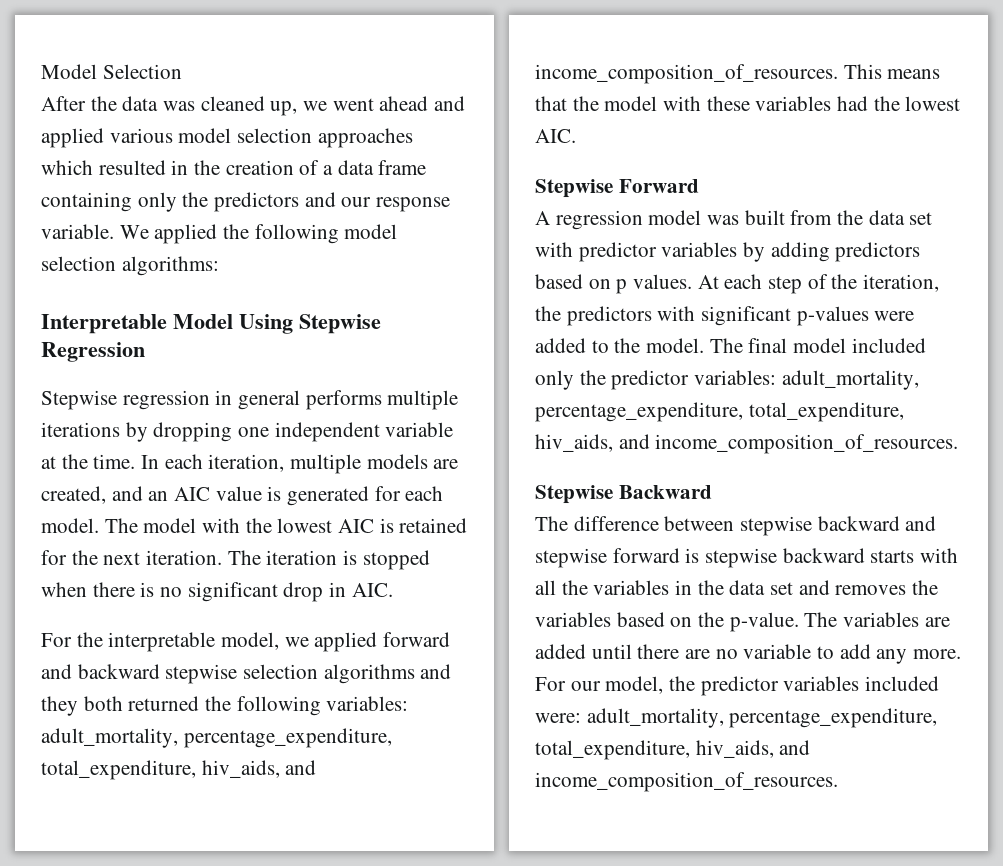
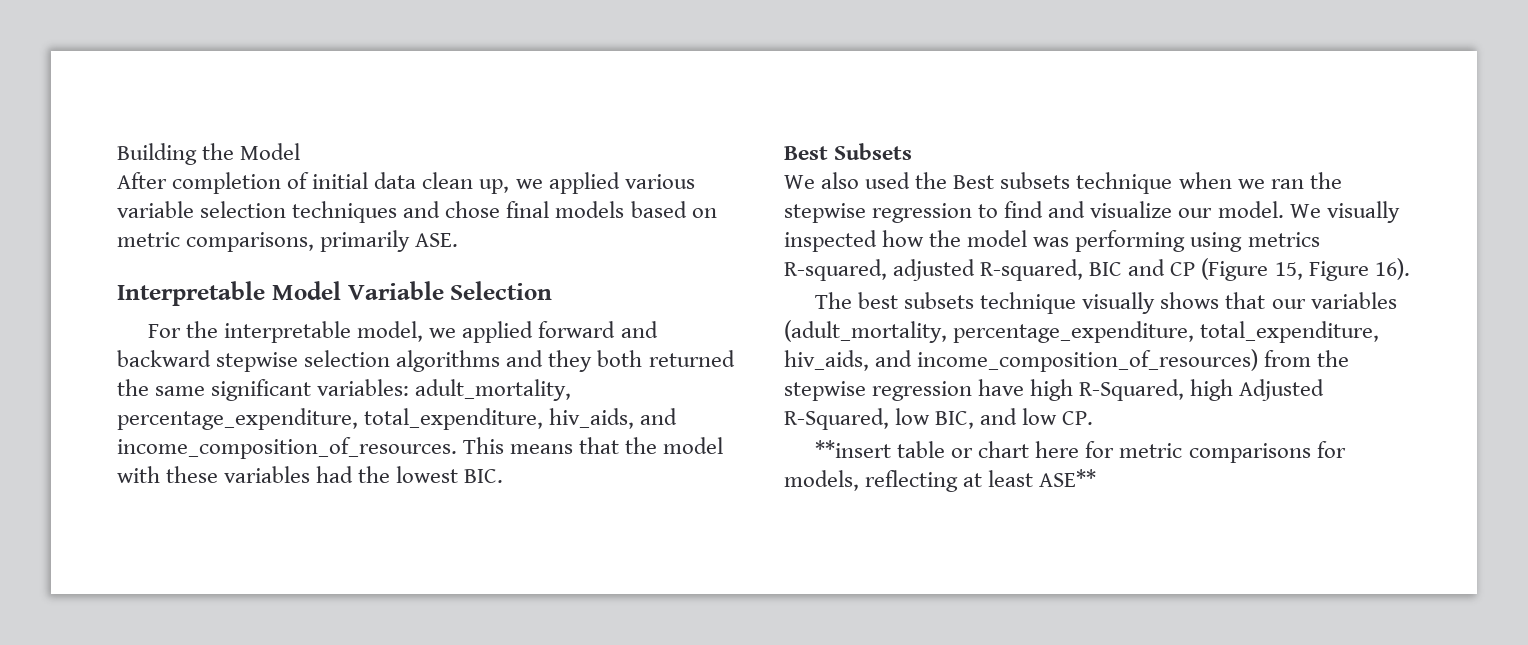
[41,64,182,79] Model Selection -> [117,143,301,165] Building the Model
[90,96,466,116] [41,128,413,148] [41,160,427,175] [41,192,451,212] [41,224,398,244] [41,256,219,276] [41,314,381,334] [41,342,145,362] [41,390,459,410] [41,422,454,442] [41,454,459,474] [41,486,444,506] [41,518,468,533] [41,550,430,570] [41,582,393,602] the data was cleaned up, we went ahead and applied various model selection approaches which resulted in the creation of a data frame containing only the predictors and our response variable. We applied the following model selection algorithms: // Interpretable Model Using Stepwise Regression // Stepwise regression in general performs multiple iterations by dropping one independent variable at the time. In each iteration, multiple models are created, and an AIC value is generated for each model. The model with the lowest AIC is retained for the next iteration. The iteration is stopped when there is no significant drop in AIC. -> [172,172,695,194] [117,201,717,223] [117,230,459,252] [117,281,553,306] completion of initial data clean up, we applied various variable selection techniques and chose final models based on metric comparisons, primarily ASE. // Interpretable Model Variable Selection
[236,696,321,716] following -> [155,379,312,401] same significant
[535,129,576,143] [535,179,699,198] [535,210,933,230] [535,242,921,262] [535,274,940,294] [535,306,915,326] [535,338,926,353] [535,370,919,390] [535,402,904,422] [535,434,959,454] [535,485,712,504] [535,516,937,536] [535,548,959,568] [535,580,939,595] [535,612,950,632] [535,644,962,664] [535,676,940,696] [535,708,938,728] [535,740,811,760] [535,772,838,792] AIC. // Stepwise Forward // A regression model was built from the data set with predictor variables by adding predictors based on p values. At each step of the iteration, the predictors with significant p-values were added to the model. The final model included only the predictor variables: adult_mortality, percentage_expenditure, total_expenditure, hiv_aids, and income_composition_of_resources. // Stepwise Backward // The difference between stepwise backward and stepwise forward is stepwise backward starts with all the variables in the data set and removes the variables based on the p-value. The variables are added until there are no variable to add any more. For our model, the predictor variables included were: adult_mortality, percentage_expenditure, total_expenditure, hiv_aids, and income_composition_of_resources. -> [464,469,504,483] [784,143,913,160] [784,172,1342,194] [784,201,1400,223] [784,230,1320,252] [784,258,1410,281] [814,292,1397,314] [784,320,1380,343] [784,349,1350,372] [784,379,1325,401] [784,408,1094,430] [814,440,1346,463] [784,469,1097,492] BIC. // Best Subsets // We also used the Best subsets technique when we ran the stepwise regression to find and visualize our model. We visually inspected how the model was performing using metrics R-squared, adjusted R-squared, BIC and CP (Figure 15, Figure 16). // The best subsets technique visually shows that our variables (adult_mortality, percentage_expenditure, total_expenditure, hiv_aids, and income_composition_of_resources) from the stepwise regression have high R-Squared, high Adjusted R-Squared, low BIC, and low CP. // **insert table or chart here for metric comparisons for models, reflecting at least ASE**

